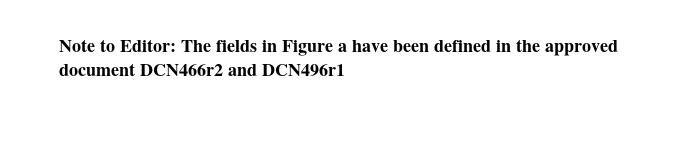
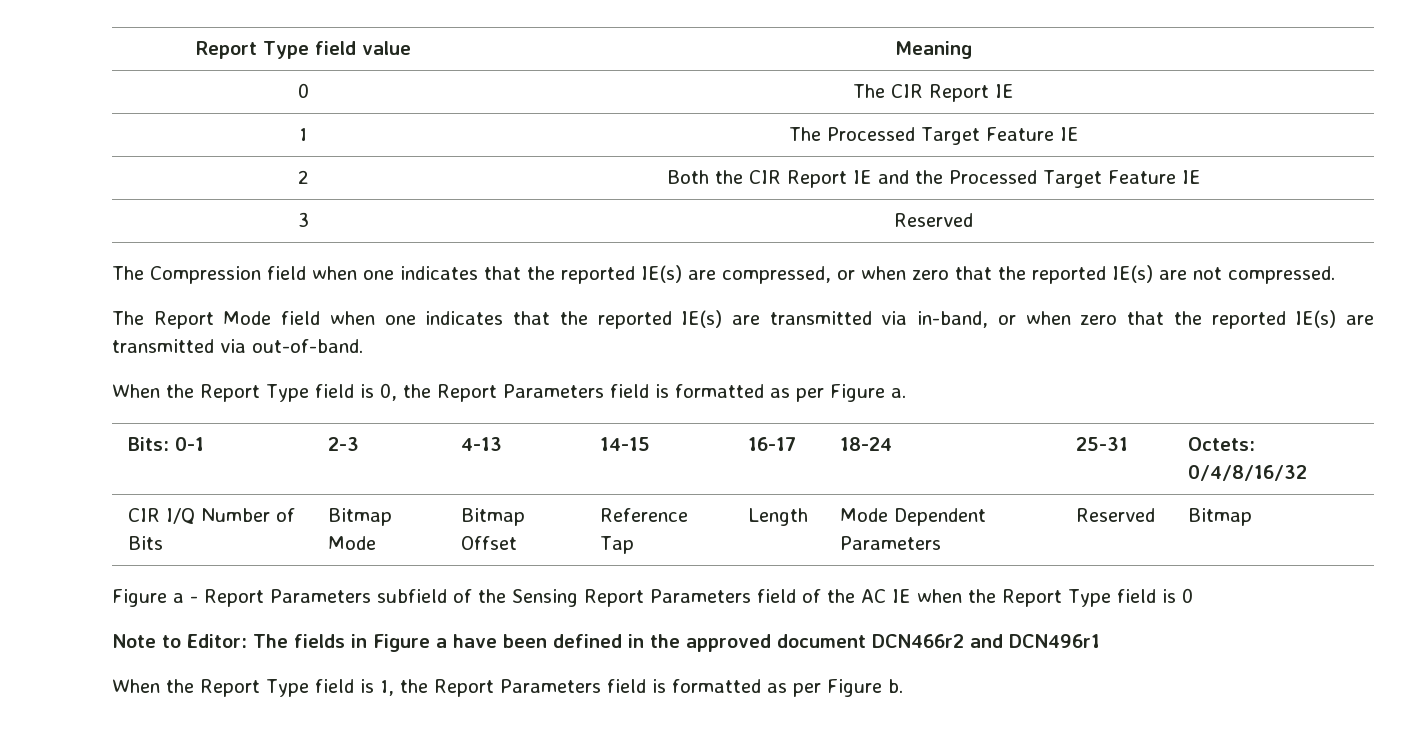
(59, 45) none -> [195,41,411,59] [895,41,973,59] [297,83,309,98] [853,84,1015,102] [299,128,307,141] [788,127,1079,145] [297,170,309,184] [666,170,1201,188] [297,212,309,227] [894,213,974,227] [112,265,1335,284] [112,310,1375,329] [112,339,363,353] [112,383,906,402] [127,437,204,451] [327,437,359,451] [460,437,502,451] [599,437,650,451] [747,437,796,451] [839,437,892,451] [1075,437,1128,451] [1187,437,1255,451] [1187,465,1307,481] [127,508,295,524] [127,536,163,550] [327,508,392,526] [327,536,376,550] [460,508,525,526] [460,536,517,550] [599,508,688,522] [599,536,634,554] [747,508,808,526] [839,508,986,526] [839,536,941,550] [1075,508,1155,522] [1187,508,1252,526] [112,588,1193,607] Report Type field value | Meaning // 0 | The CIR Report IE // 1 | The Processed Target Feature IE // 2 | Both the CIR Report IE and the Processed Target Feature IE // 3 | Reserved // The Compression field when one indicates that the reported IE(s) are compressed, or when zero that the reported IE(s) are not compressed. // The Report Mode field when one indicates that the reported IE(s) are transmitted via in-band, or when zero that the reported IE(s) are transmitted via out-of-band. // When the Report Type field is 0, the Report Parameters field is formatted as per Figure a. // Bits: 0-1 | 2-3 | 4-13 | 14-15 | 16-17 | 18-24 | 25-31 | Octets: 0/4/8/16/32 // CIR I/Q Number of Bits | Bitmap Mode | Bitmap Offset | Reference Tap | Length | Mode Dependent Parameters | Reserved | Bitmap // Figure a - Report Parameters subfield of the Sensing Report Parameters field of the AC IE when the Report Type field is 0 //
(345, 70) none -> [112,679,903,697] // When the Report Type field is 1, the Report Parameters field is formatted as per Figure b.

